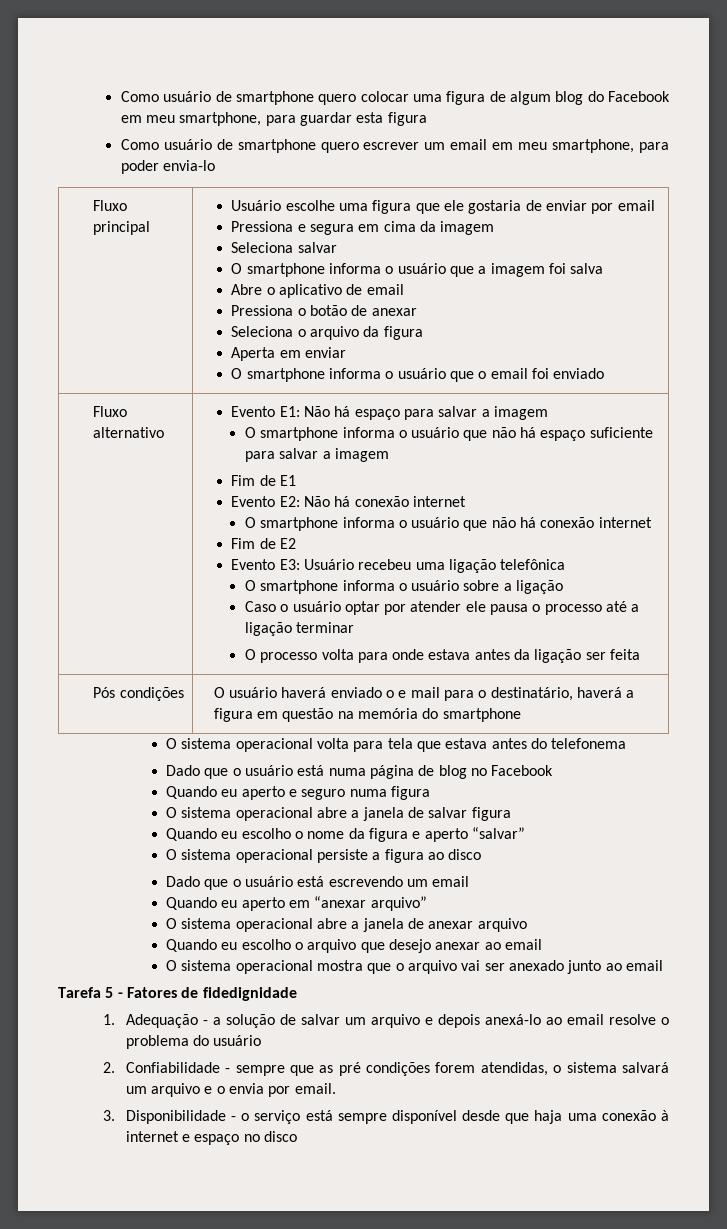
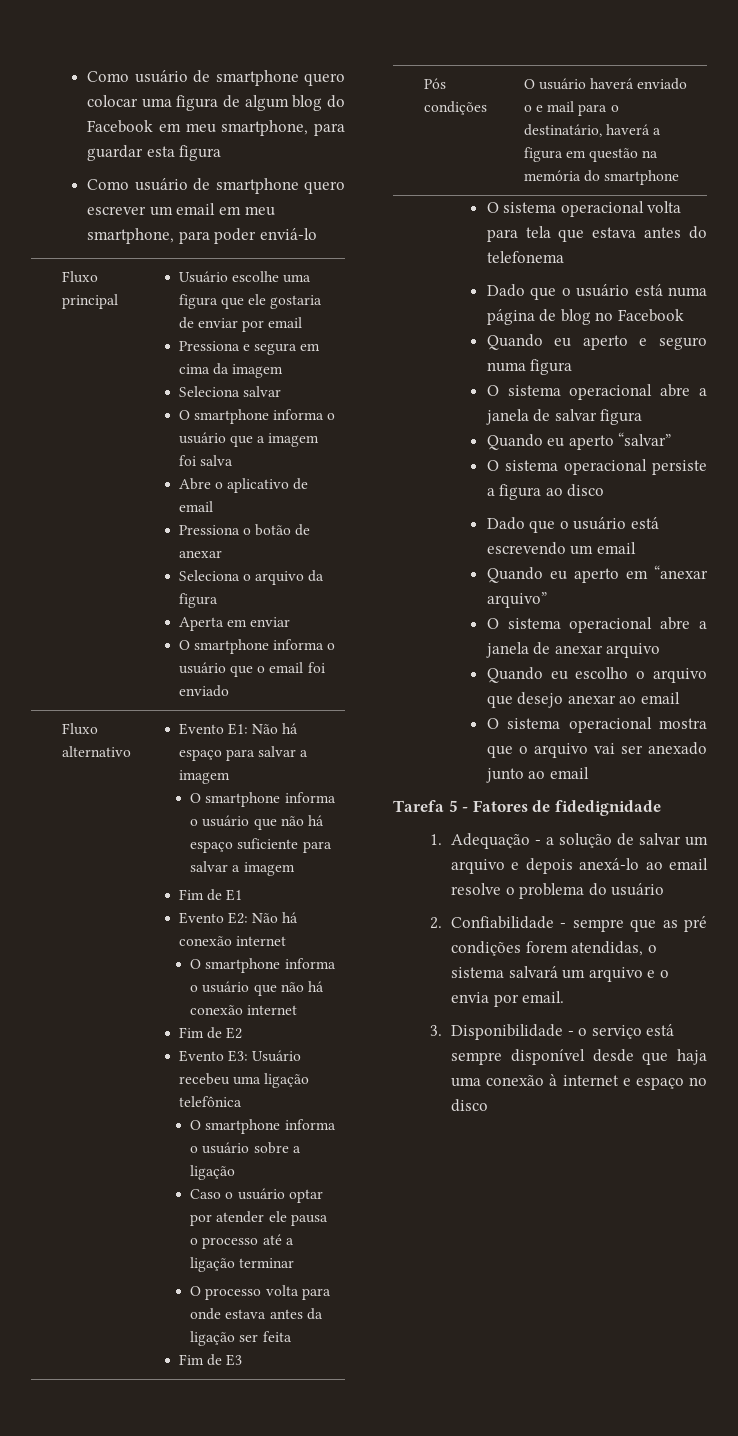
[163,160,216,171] envia-lo -> [259,228,317,240] enviá-lo
(641, 654) none -> [178,1354,243,1366] // Fim de E3
[241,828,421,842] escolho o nome da figura e -> (565, 442) none

